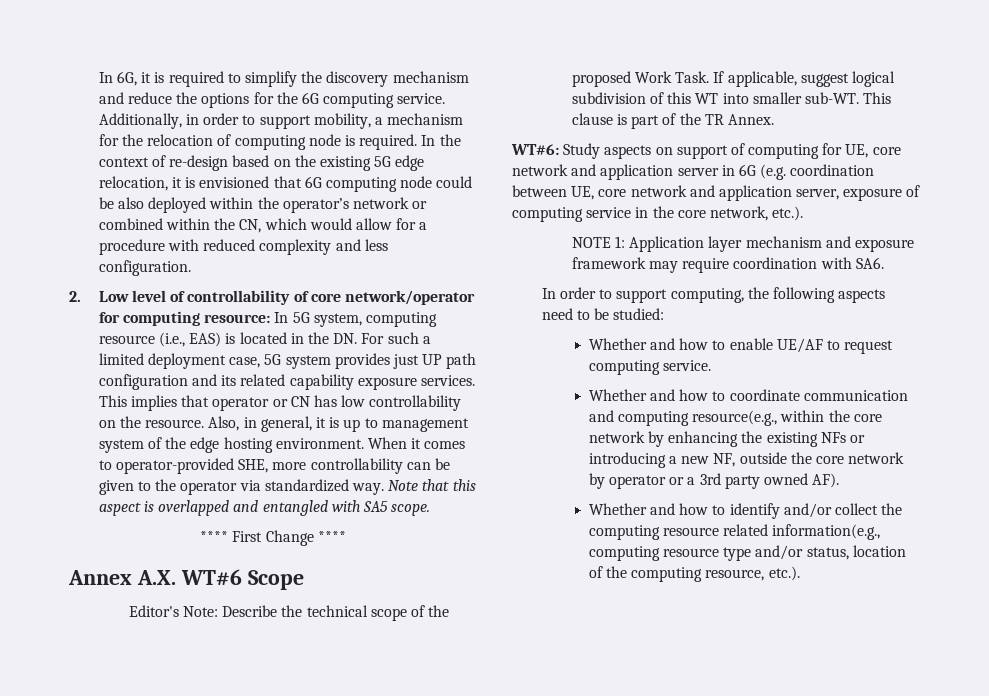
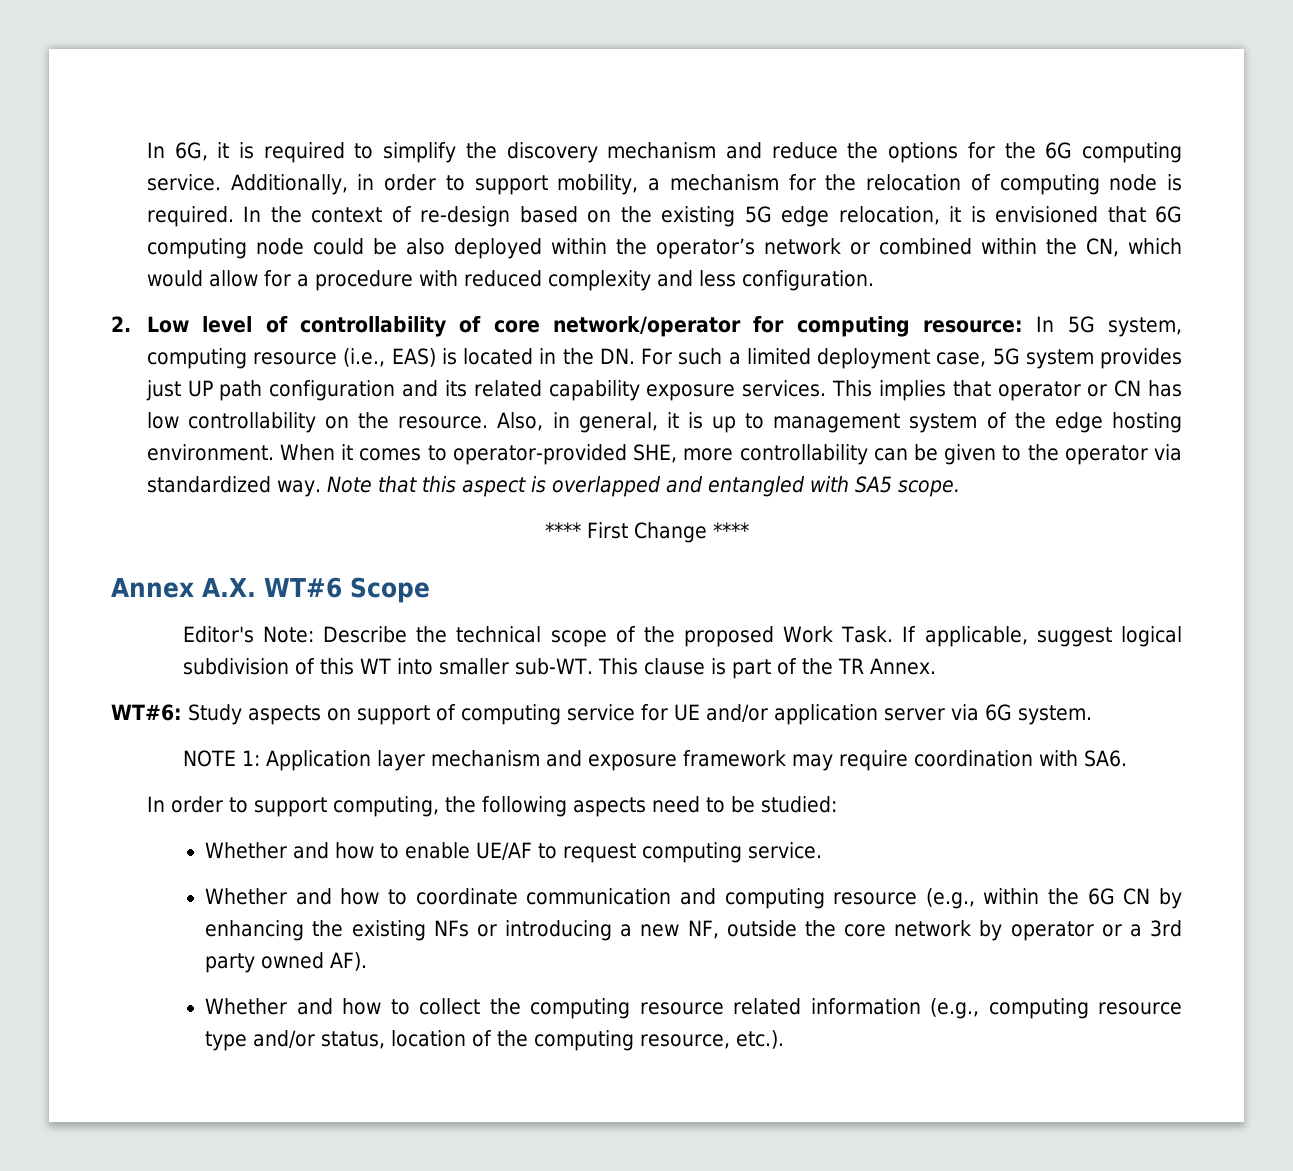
[822,143,901,158] [512,164,875,180] [512,185,921,201] [512,206,804,222] for UE, core network and application server in 6G (e.g. coordination between UE, core network and application server, exposure of computing service in the core network, etc.). -> [567,704,1092,725] service for UE and/or application server via 6G system.
[692,410,882,426] [588,431,645,443] resource(e.g., within the core network -> [833,888,1151,909] resource (e.g., within the 6G CN
[729,503,832,519] identify and/or -> (410, 1007) none
[772,524,881,540] information(e.g., -> [810,998,980,1019] information (e.g.,

